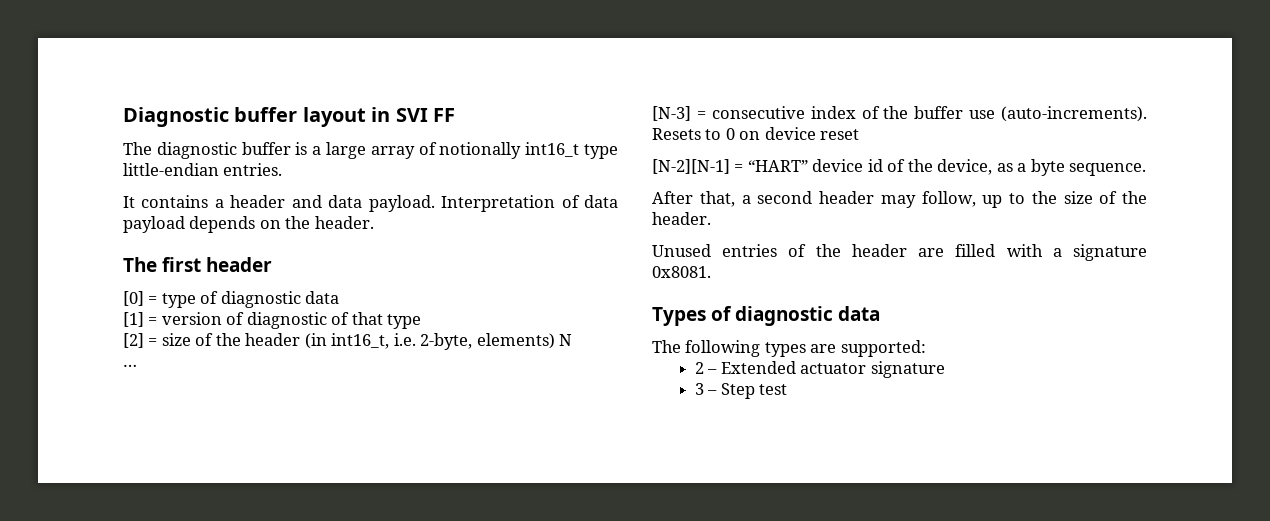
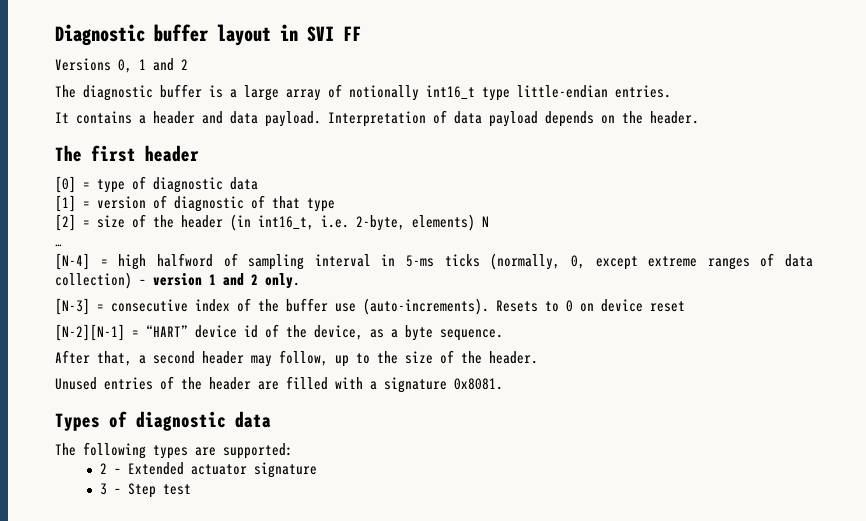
(455, 115) none -> [55,58,188,73] // Versions 0, 1 and 2
(137, 365) none -> [55,253,813,270] [55,272,300,289] // [N-4] = high halfword of sampling interval in 5-ms ticks (normally, 0, except extreme ranges of data collection) – version 1 and 2 only.

